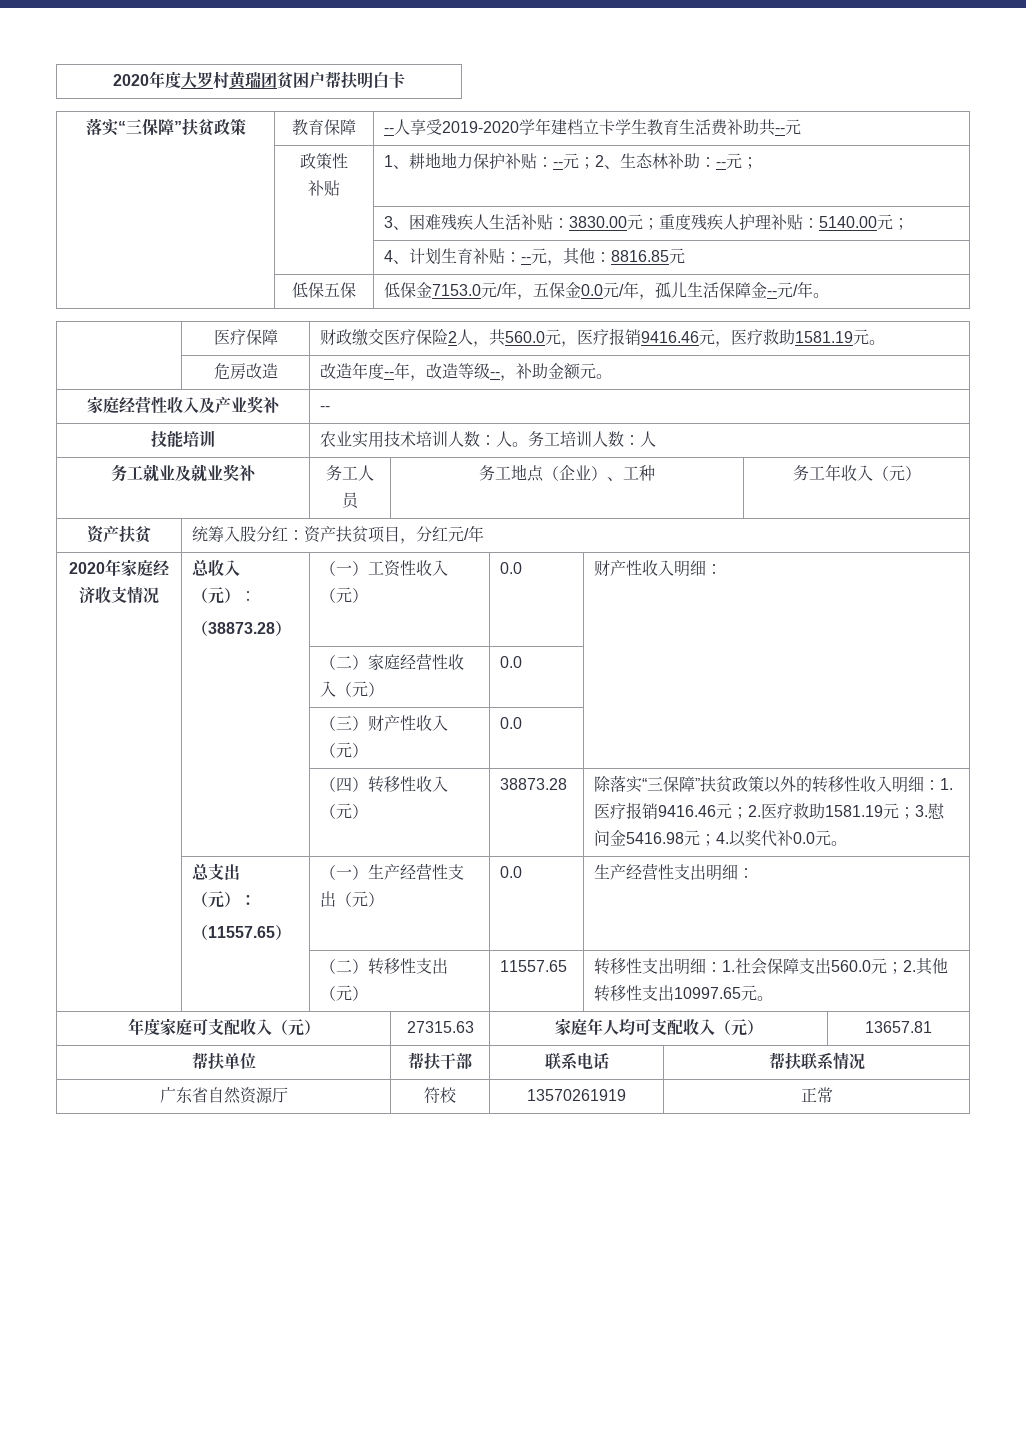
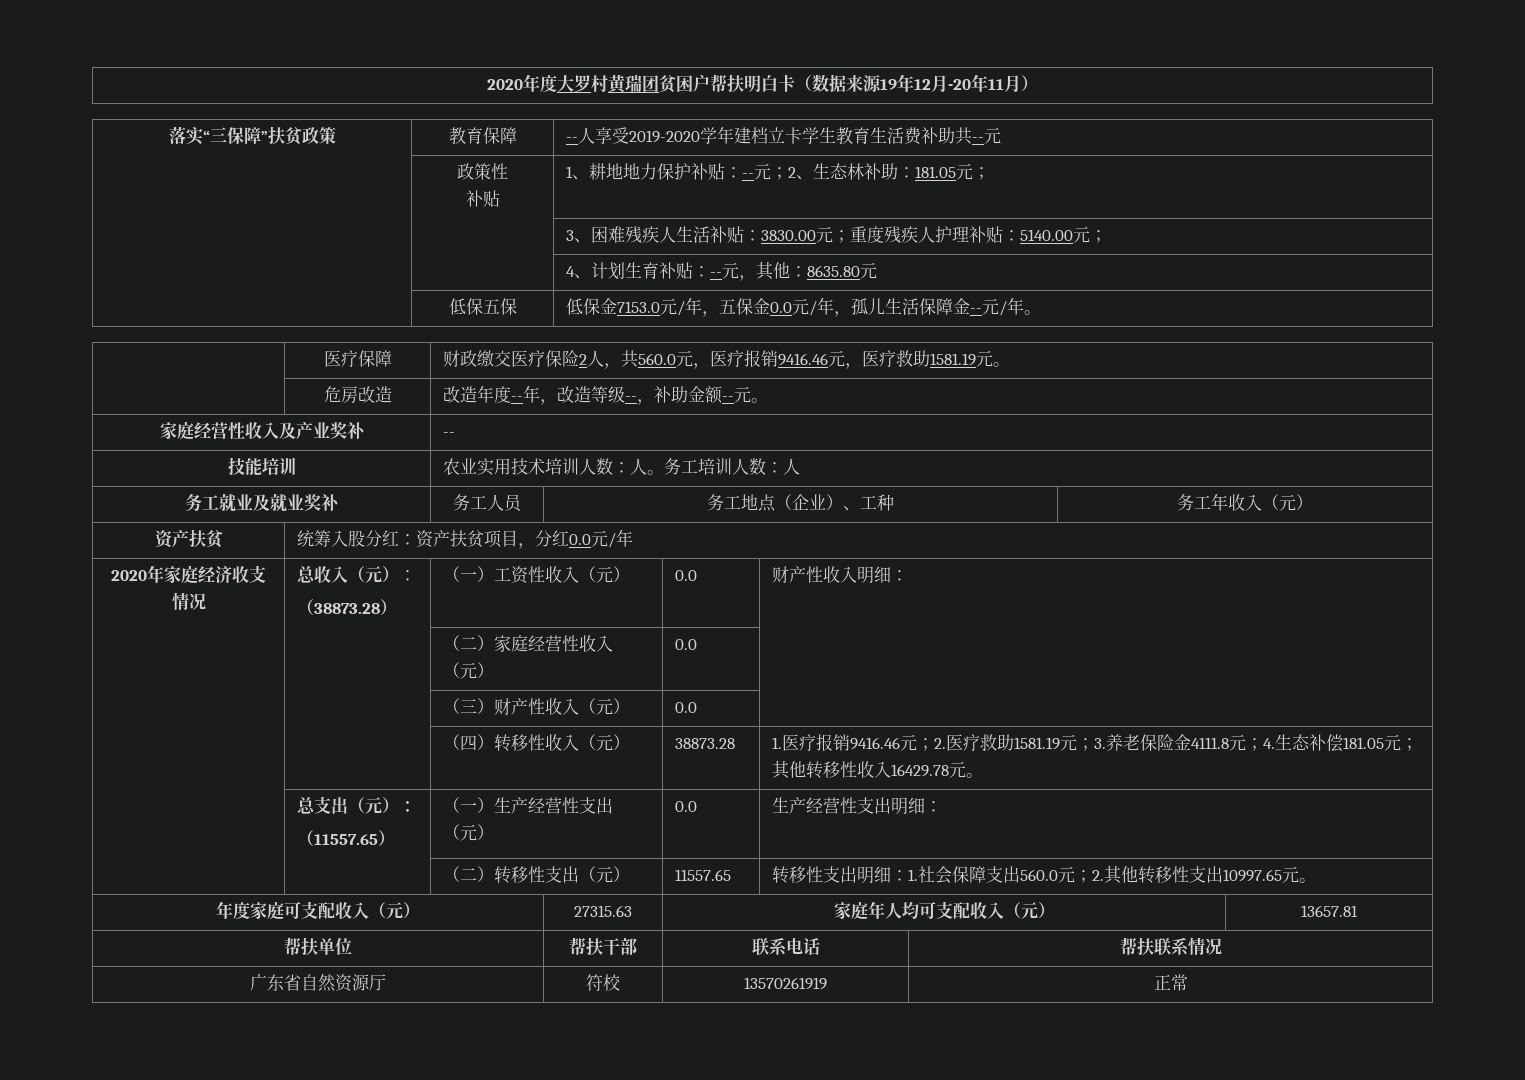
(405, 79) none -> [795,74,1038,93] （数据来源19年12月-20年11月）
[716,162,727,167] -- -> [915,166,957,178] 181.05
[611,250,670,262] 8816.85 -> [807,265,861,277] 8635.80
(582, 371) none -> [722,396,735,401] --
(449, 534) none -> [569,534,592,545] 0.0
[594,775,941,793] 除落实“三保障”扶贫政策以外的转移性收入明细： -> (736, 743) none
[928,803,946,820] [594,830,816,847] 慰问金5416.98元；4.以奖代补0.0 -> [1106,734,1419,752] [772,760,950,779] 养老保险金4111.8元；4.生态补偿181.05元；其他转移性收入16429.78

